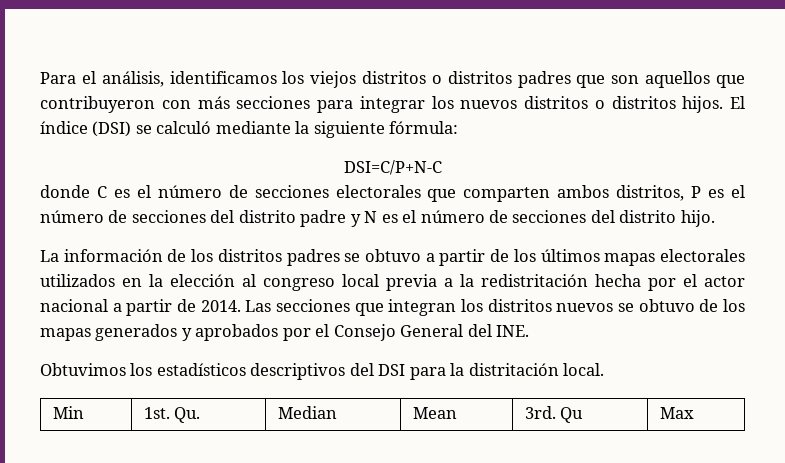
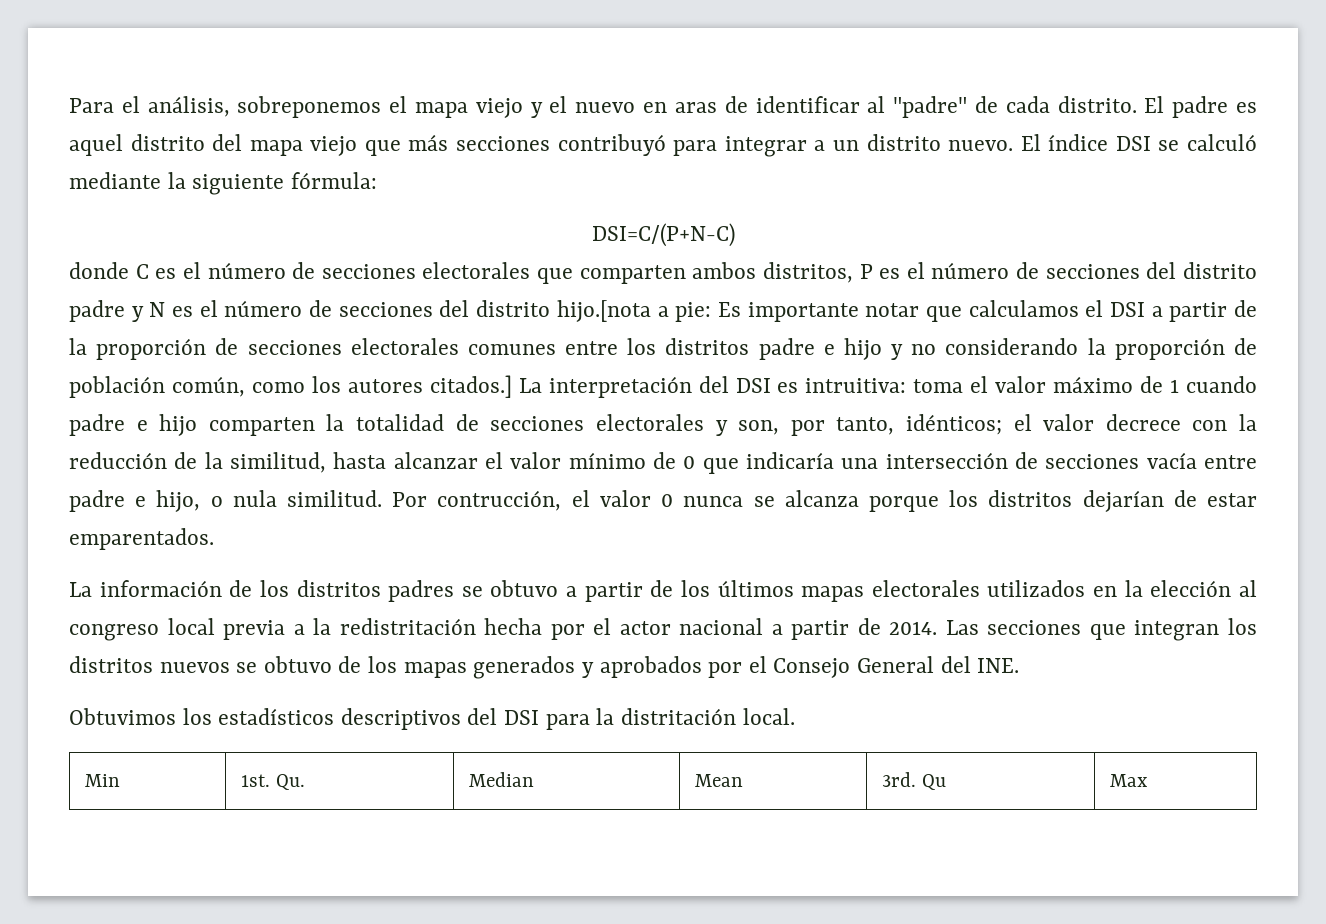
[169,71,745,88] [40,96,191,113] identificamos los viejos distritos o distritos padres que son aquellos que contribuyeron con -> [237,96,1258,118] [69,134,401,156] sobreponemos el mapa viejo y el nuevo en aras de identificar al "padre" de cada distrito. El padre es aquel distrito del mapa viejo que
(311, 102) none -> [557,134,666,156] contribuyó
[431,96,724,113] los nuevos distritos o distritos hijos. -> [814,134,1014,151] a un distrito nuevo.
[92,121,132,137] (DSI) -> [1115,136,1151,151] DSI
[343,160,442,175] DSI=C/P+N-C -> [591,223,735,247] DSI=C/(P+N-C)
[680,210,715,227] hijo. -> [556,300,1257,322] [69,338,1257,360] [69,375,1257,398] [69,414,1257,436] [69,452,1257,474] [69,490,1257,512] [69,528,214,550] hijo.[nota a pie: Es importante notar que calculamos el DSI a partir de la proporción de secciones electorales comunes entre los distritos padre e hijo y no considerando la proporción de población común, como los autores citados.] La interpretación del DSI es intruitiva: toma el valor máximo de 1 cuando padre e hijo comparten la totalidad de secciones electorales y son, por tanto, idénticos; el valor decrece con la reducción de la similitud, hasta alcanzar el valor mínimo de 0 que indicaría una intersección de secciones vacía entre padre e hijo, o nula similitud. Por contrucción, el valor 0 nunca se alcanza porque los distritos dejarían de estar emparentados.

